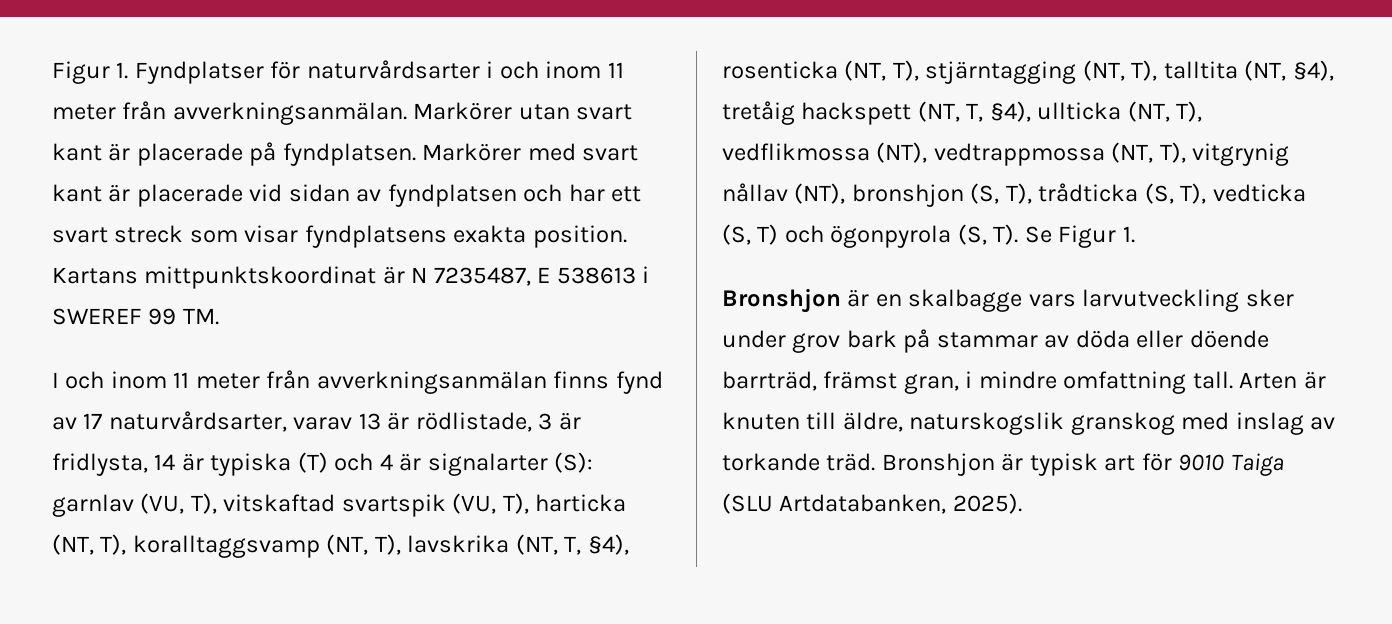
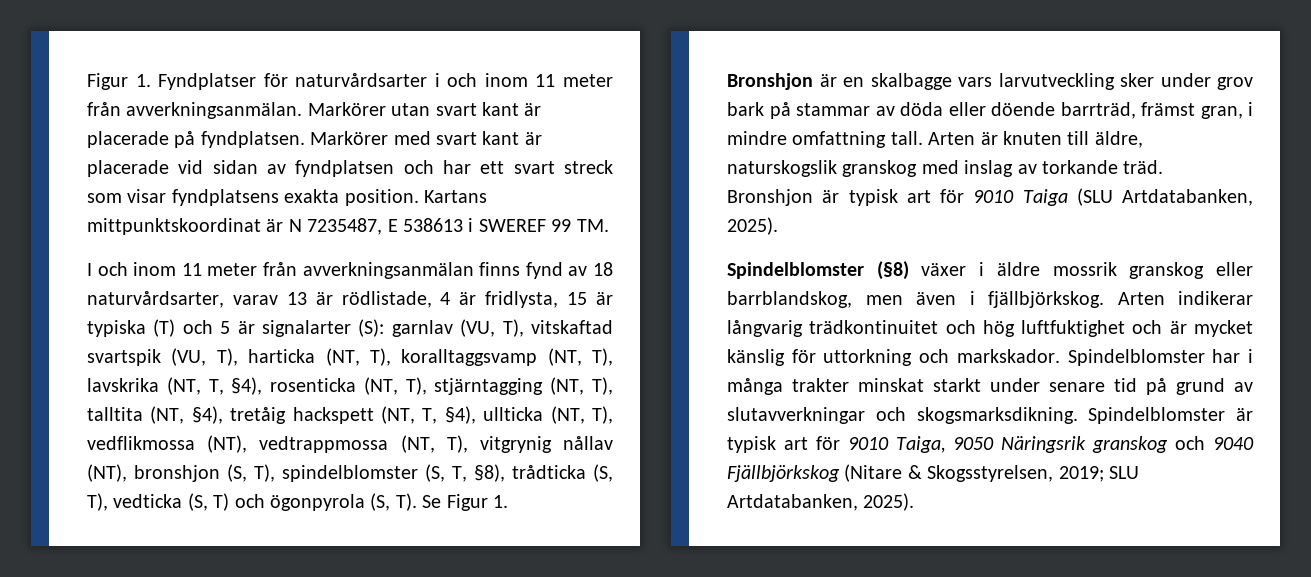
[83,413,103,429] 17 -> [593,262,613,276] 18
[538,413,553,430] 3 -> [440,292,451,305] 4
[154,454,176,470] 14 -> [567,292,588,305] 15
[379,454,393,470] 4 -> [220,321,231,334] 5
(1032, 193) none -> [282,464,505,482] spindelblomster (S, T, §8),
(1022, 503) none -> [727,261,1253,280] [727,291,1253,308] [727,320,1253,337] [727,349,1253,366] [727,378,1253,395] [727,407,1253,424] [727,436,1254,453] [727,464,1139,482] [727,493,915,511] // Spindelblomster (§8) växer i äldre mossrik granskog eller barrblandskog, men även i fjällbjörkskog. Arten indikerar långvarig trädkontinuitet och hög luftfuktighet och är mycket känslig för uttorkning och markskador. Spindelblomster har i många trakter minskat starkt under senare tid på grund av slutavverkningar och skogsmarksdikning. Spindelblomster är typisk art för 9010 Taiga, 9050 Näringsrik granskog och 9040 Fjällbjörkskog (Nitare & Skogsstyrelsen, 2019; SLU Artdatabanken, 2025).

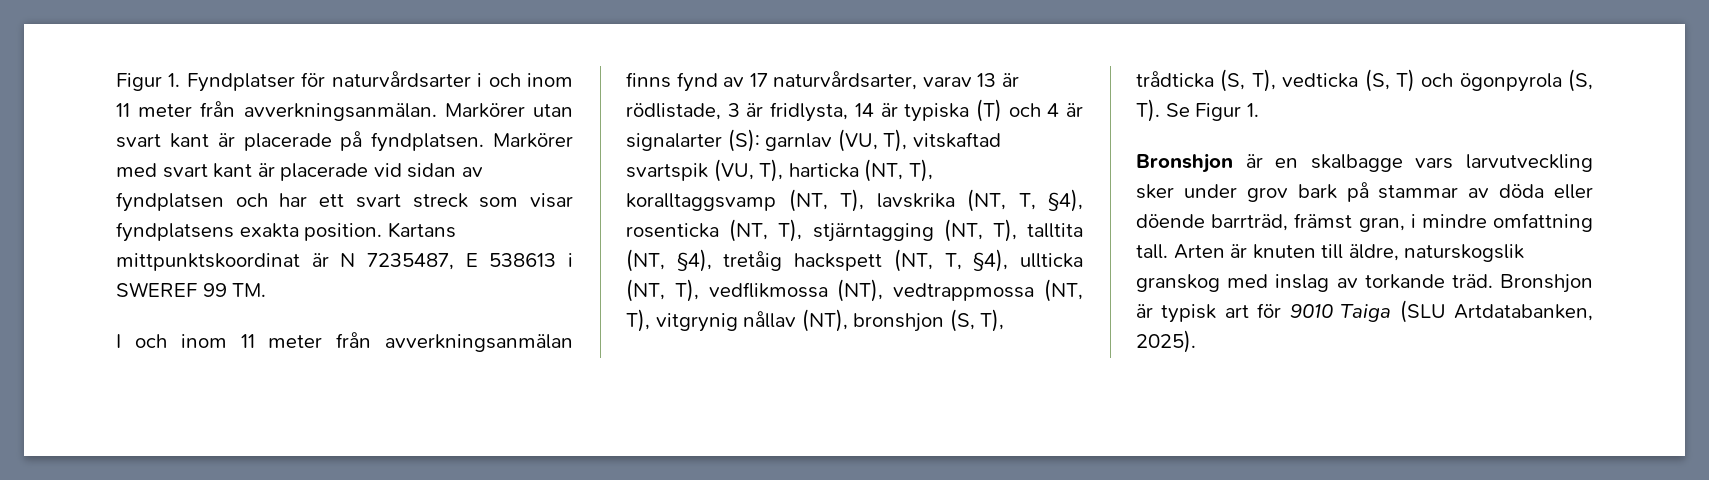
[593,262,613,276] 18 -> [749,73,768,87] 17
[440,292,451,305] 4 -> [727,103,740,117] 3
[567,292,588,305] 15 -> [854,103,874,117] 14
[220,321,231,334] 5 -> [1047,103,1060,117] 4
[282,464,505,482] spindelblomster (S, T, §8), -> (1005, 320) none
[727,261,1253,280] [727,291,1253,308] [727,320,1253,337] [727,349,1253,366] [727,378,1253,395] [727,407,1253,424] [727,436,1254,453] [727,464,1139,482] [727,493,915,511] // Spindelblomster (§8) växer i äldre mossrik granskog eller barrblandskog, men även i fjällbjörkskog. Arten indikerar långvarig trädkontinuitet och hög luftfuktighet och är mycket känslig för uttorkning och markskador. Spindelblomster har i många trakter minskat starkt under senare tid på grund av slutavverkningar och skogsmarksdikning. Spindelblomster är typisk art för 9010 Taiga, 9050 Näringsrik granskog och 9040 Fjällbjörkskog (Nitare & Skogsstyrelsen, 2019; SLU Artdatabanken, 2025). -> (1196, 341) none

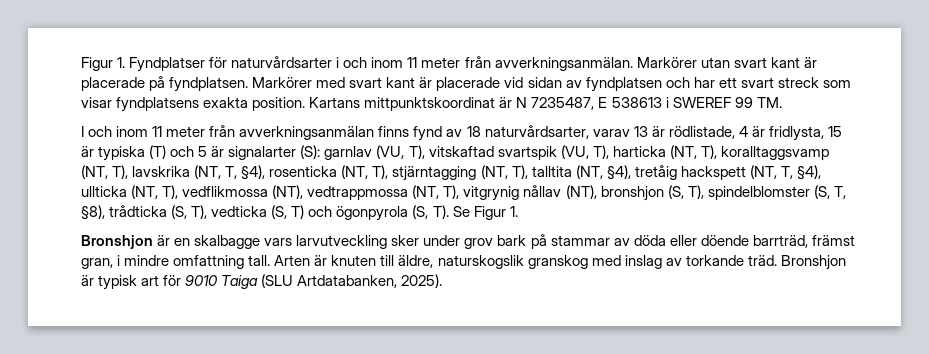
[749,73,768,87] 17 -> [466,126,481,137] 18
[727,103,740,117] 3 -> [738,126,748,137] 4
[854,103,874,117] 14 -> [827,126,842,137] 15
[1047,103,1060,117] 4 -> [198,146,208,157] 5
(1005, 320) none -> [707,185,846,200] [81,205,105,220] spindelblomster (S, T, §8),

